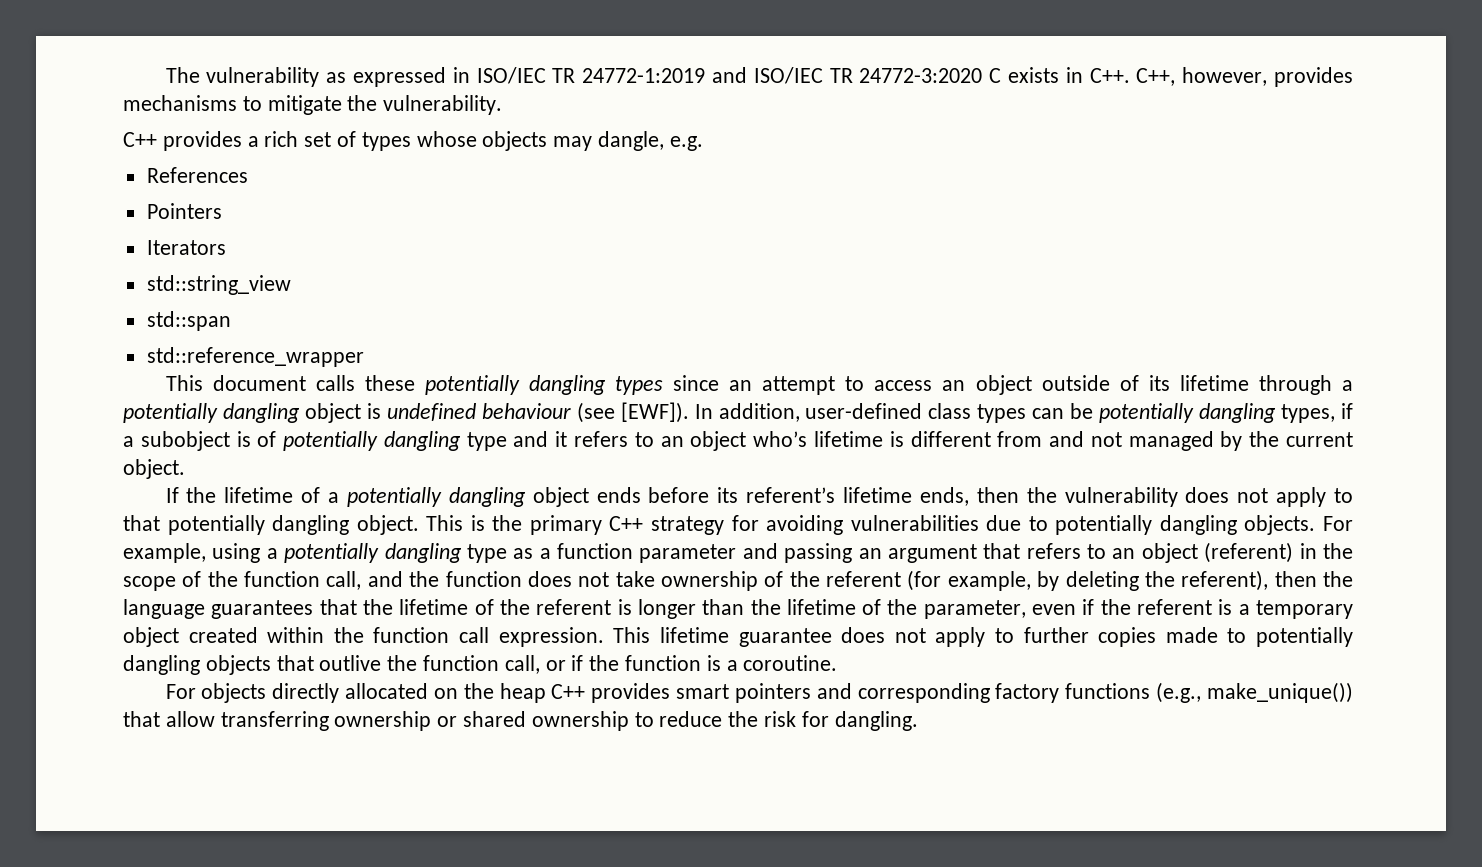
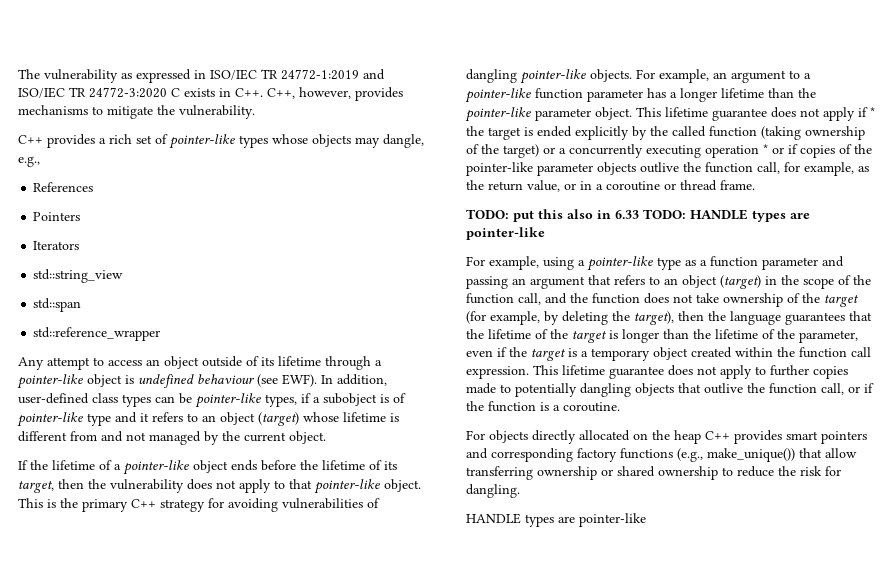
(357, 139) none -> [169,134,235,149] pointer-like
[669,136,703,151] e.g. -> [18,156,40,167] e.g.,
[165,375,753,395] This document calls these potentially dangling types since an -> [18,357,44,370] Any
[123,403,300,423] potentially dangling -> [17,374,83,389] pointer-like
[620,402,689,423] [EWF]). -> [282,374,317,387] EWF).
[1099,403,1277,423] potentially dangling -> [195,393,261,408] pointer-like
[283,431,461,451] potentially dangling -> [17,412,83,427] pointer-like
[753,431,808,447] who’s -> [258,412,339,426] (target) whose
[346,487,526,507] potentially dangling -> [123,460,189,475] pointer-like
[717,487,969,506] its referent’s lifetime ends, -> [300,460,397,470] [18,481,54,493] the lifetime of its target,
[167,515,350,535] potentially dangling -> [314,479,380,494] pointer-like
[986,515,1316,535] due to potentially dangling objects. -> [367,498,380,508] [466,69,811,84] [465,88,816,103] [465,107,875,122] [466,126,865,140] [466,144,872,158] [466,162,869,176] [466,180,755,192] [466,209,810,222] [466,227,545,240] of dangling pointer-like objects. For example, an argument to a pointer-like function parameter has a longer lifetime than the pointer-like parameter object. This lifetime guarantee does not apply if * the target is ended explicitly by the called function (taking ownership of the target) or a concurrently executing operation * or if copies of the pointer-like parameter objects outlive the function call, for example, as the return value, or in a coroutine or thread frame. // TODO: put this also in 6.33 TODO: HANDLE types are pointer-like //
[284,543,462,563] potentially dangling -> [587,256,653,271] pointer-like
[1204,542,1294,563] (referent) -> [720,275,761,289] (target)
[826,571,902,587] referent -> [824,295,859,307] target
[1181,570,1269,591] referent), -> [634,311,674,325] target),
[536,599,612,615] referent -> [572,331,607,343] target
[1137,599,1213,615] referent -> [531,349,566,361] target
(918, 721) none -> [466,513,646,527] // HANDLE types are pointer-like

